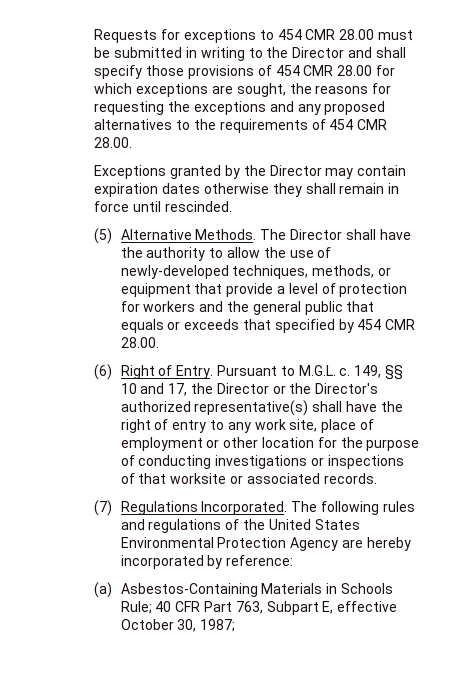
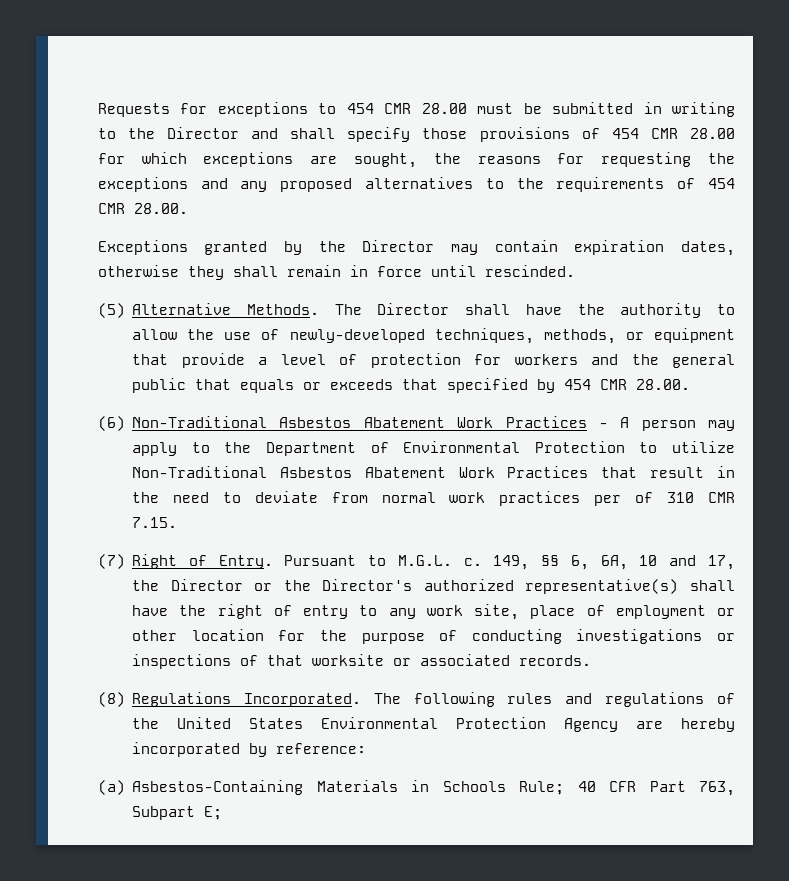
[162,183,201,194] dates -> [680,241,735,256] dates,
(113, 372) none -> [132,416,735,431] [132,441,735,456] [132,466,736,478] [132,491,735,506] [132,517,178,528] [97,554,125,569] Non-Traditional Asbestos Abatement Work Practices - A person may apply to the Department of Environmental Protection to utilize Non-Traditional Asbestos Abatement Work Practices that result in the need to deviate from normal work practices per of 310 CMR 7.15. // (7)
(403, 372) none -> [570,555,628,570] 6, 6A,
[94,500,113,516] (7) -> [97,692,125,707] (8)
[322,601,398,614] [120,619,236,632] E, effective October 30, 1987; -> [204,806,223,820] E;

